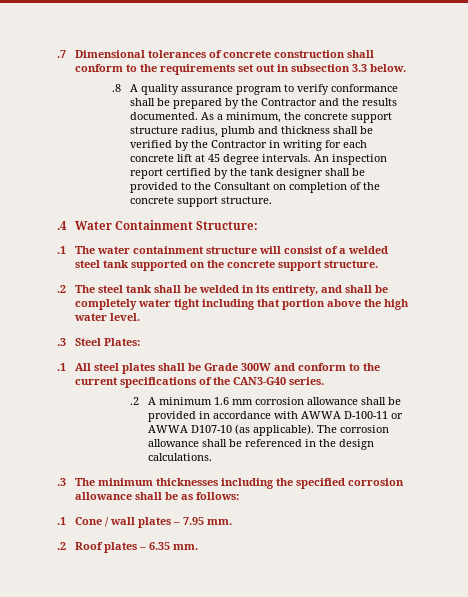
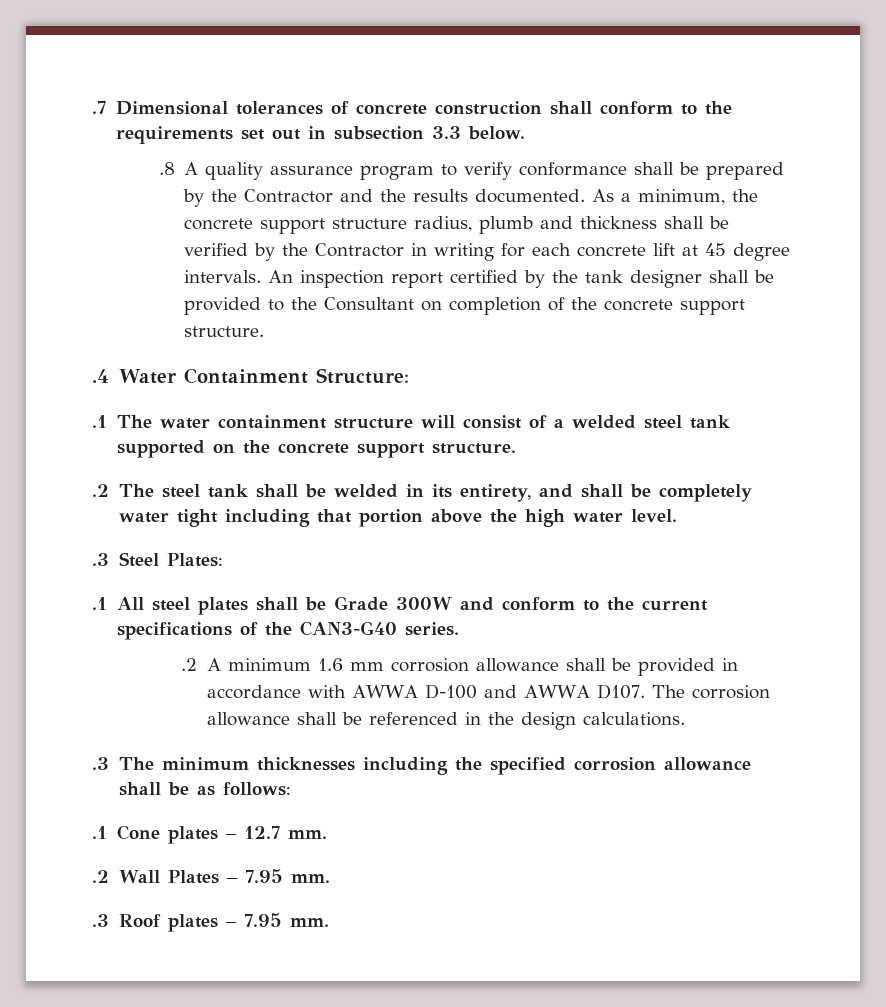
[343,411,403,419] [147,424,314,436] D-100-11 or AWWA D107-10 (as applicable). -> [424,684,645,699] D-100 and AWWA D107.
[105,517,172,528] / wall plates -> [167,826,327,844] [92,870,220,884] plates – 12.7 mm. // .2 Wall Plates
[57,542,66,550] .2 -> [92,914,109,927] .3
[149,542,171,550] 6.35 -> [243,913,282,927] 7.95

